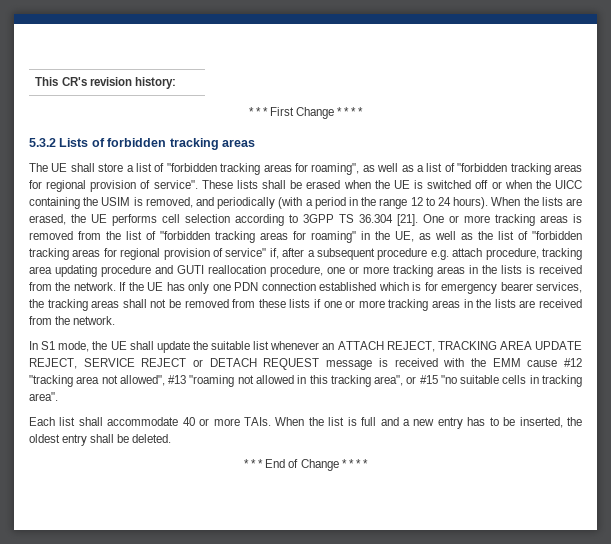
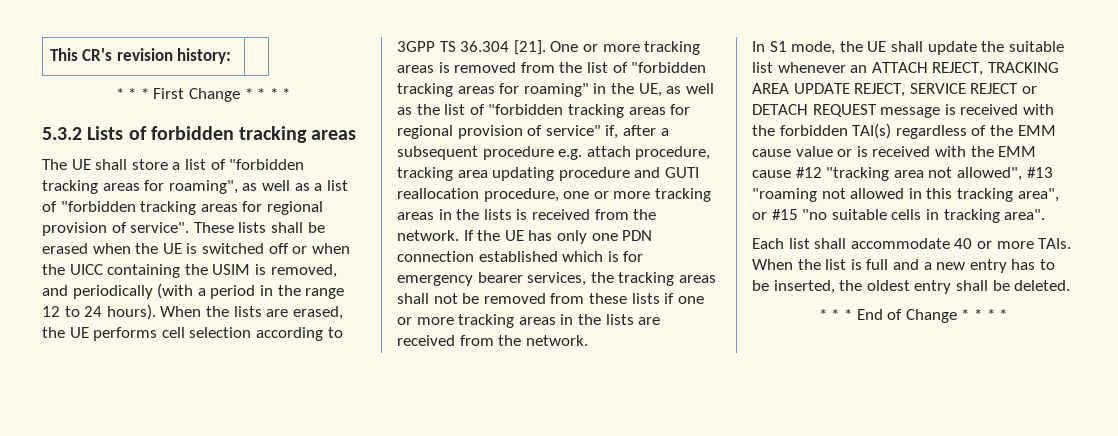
(486, 362) none -> [779,123,1056,139] [752,146,994,157] forbidden TAI(s) regardless of the EMM cause value or is received with the

